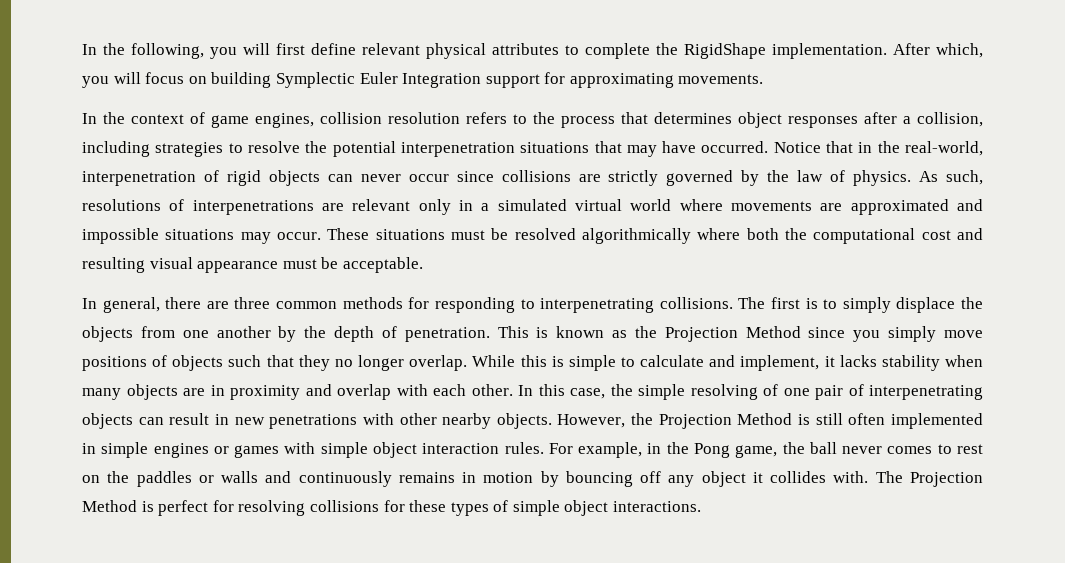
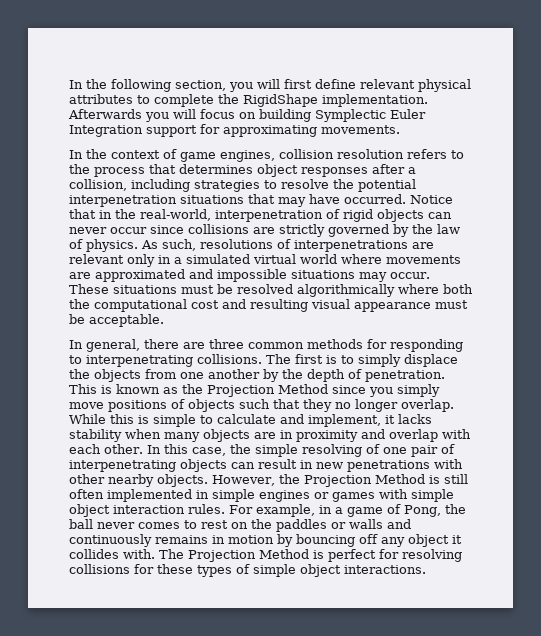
[82,43,204,59] In the following, -> [69,79,226,92] In the following section,
[893,43,983,58] After which, -> [68,109,142,119] Afterwards
[666,442,778,458] the Pong game, -> [335,504,441,517] a game of Pong,

